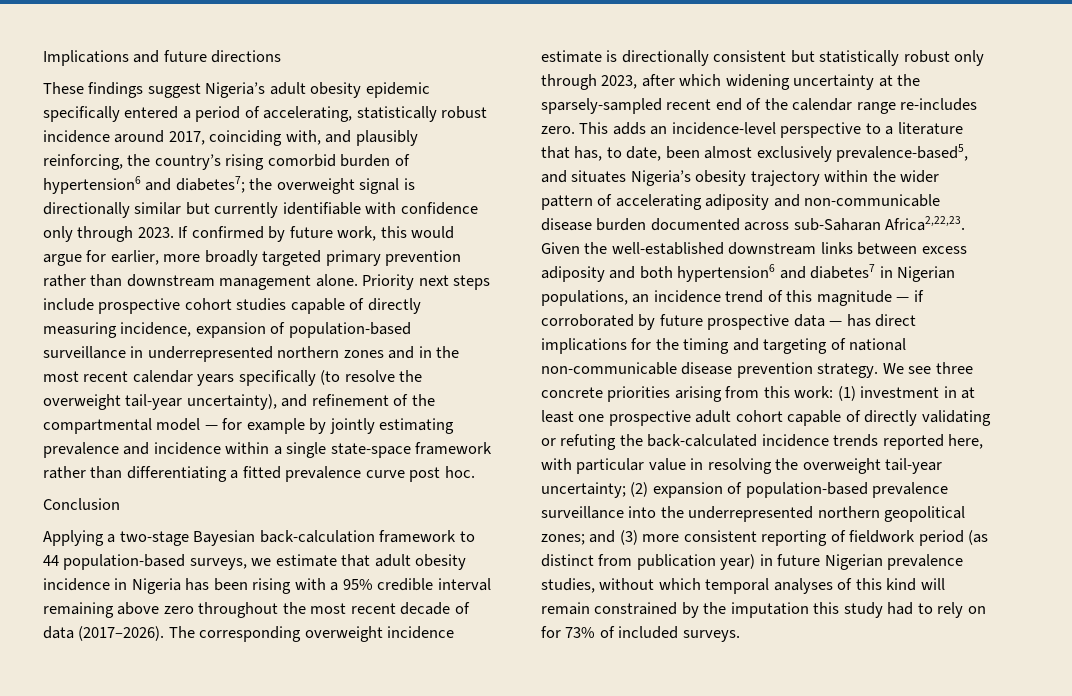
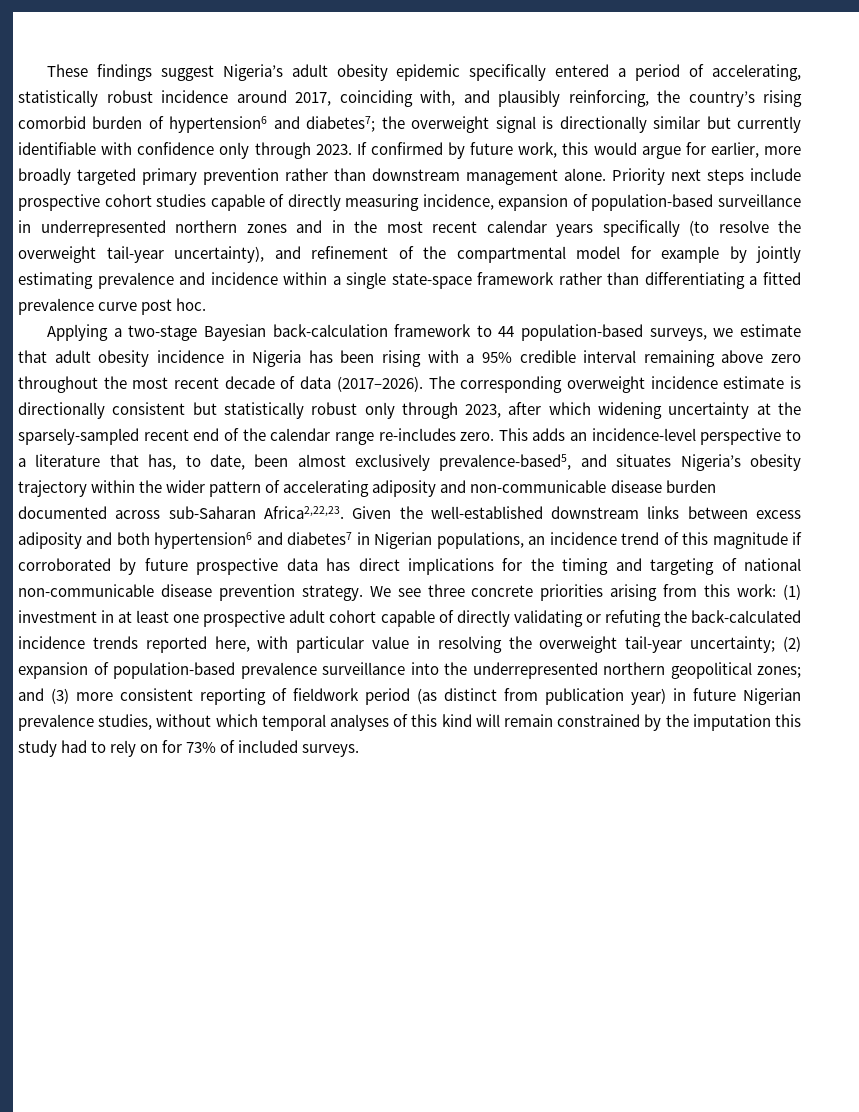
[43,50,282,66] Implications and future directions // -> (46, 70) none
[204,425,218,430] — -> (620, 252) none
[43,498,120,510] // Conclusion -> (207, 304) none
[896,297,910,302] — -> (788, 540) none
[829,321,843,326] — -> (318, 564) none

